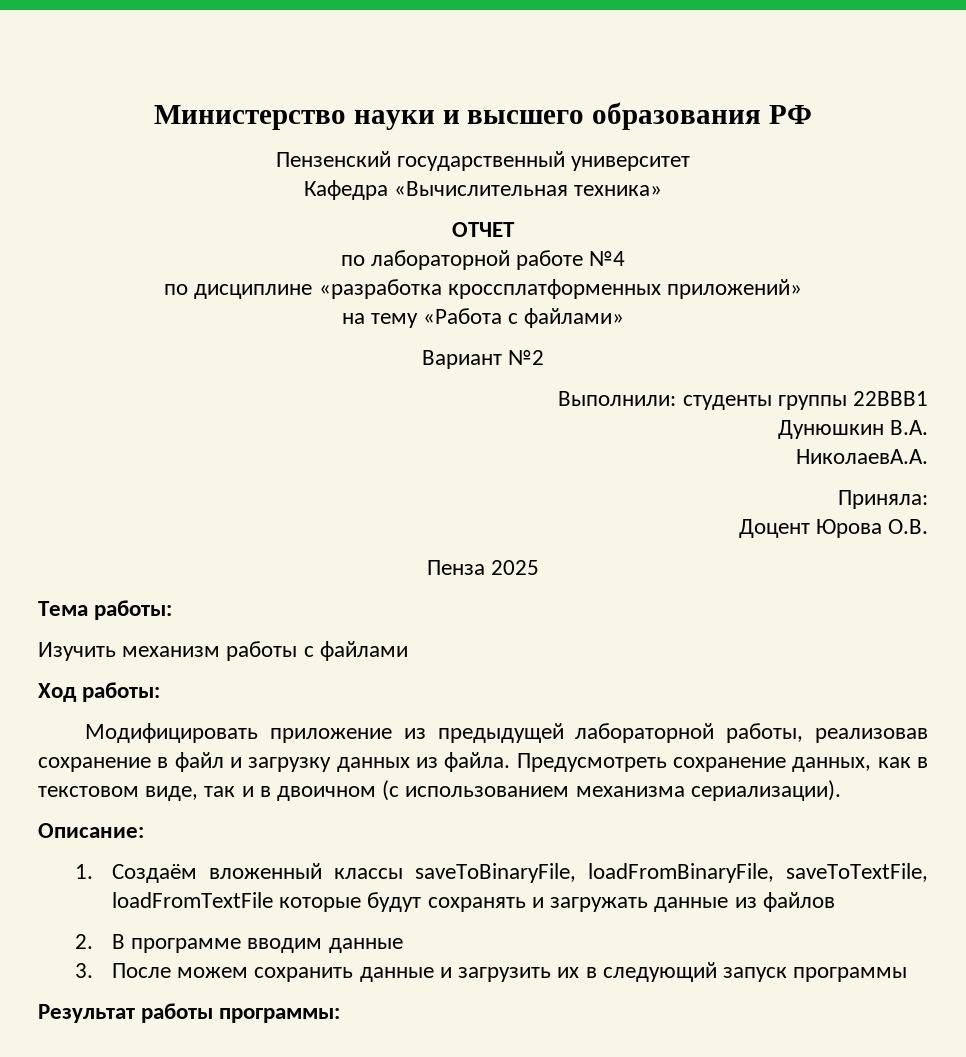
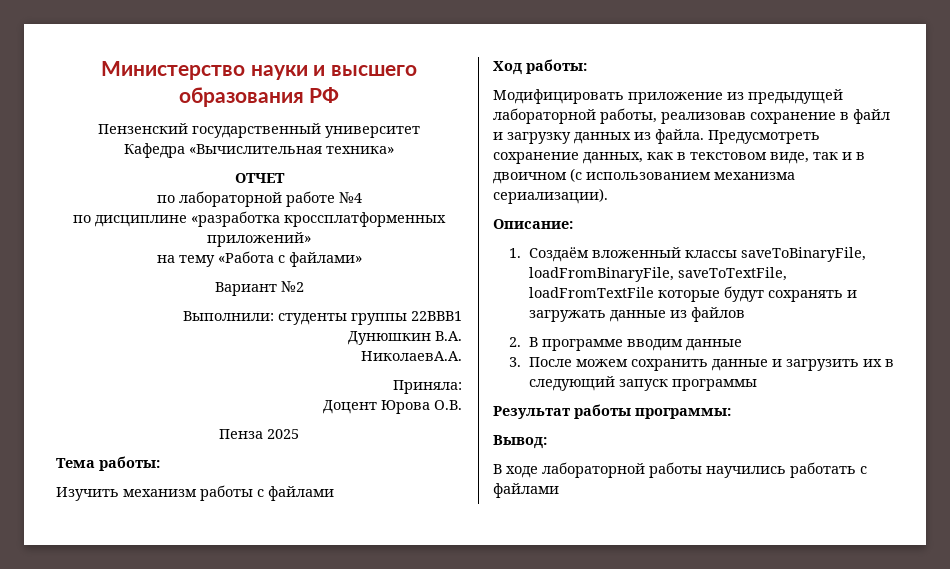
(341, 1015) none -> [493,435,547,449] [493,462,867,478] [493,483,559,498] // Вывод: // В ходе лабораторной работы научились работать с файлами

